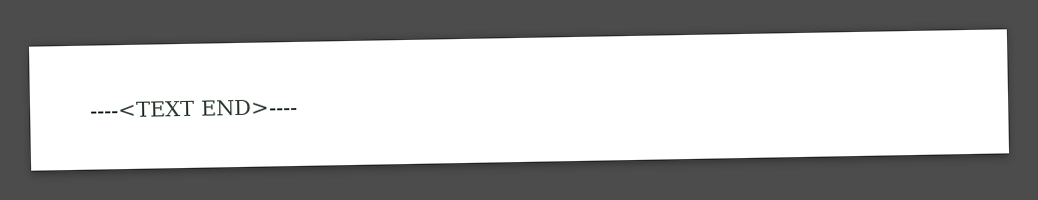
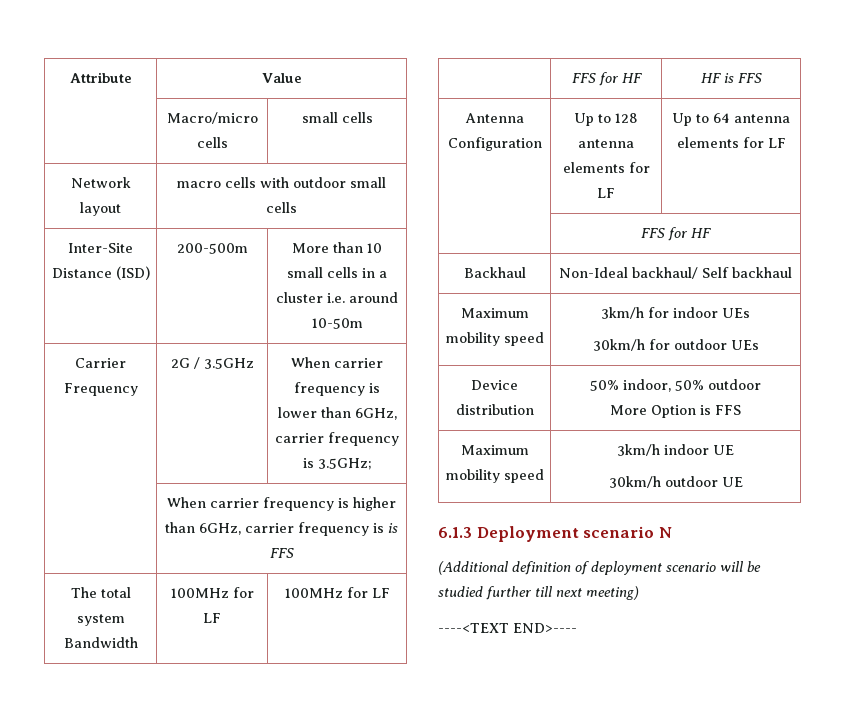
(89, 109) none -> [69,72,132,83] [261,73,302,83] [166,112,258,124] [196,137,228,148] [301,112,373,123] [70,177,131,188] [80,202,121,216] [177,177,386,188] [266,202,297,213] [68,243,133,253] [51,266,150,280] [176,243,248,254] [292,242,382,253] [287,267,387,278] [276,292,398,303] [311,318,363,329] [75,358,126,368] [63,383,138,396] [170,357,254,369] [291,357,383,368] [294,382,380,396] [277,407,397,420] [275,432,399,446] [302,458,372,470] [167,497,396,511] [165,522,398,536] [269,548,294,558] [70,587,131,598] [76,614,125,626] [63,637,138,648] [170,587,254,598] [203,613,221,623] [284,587,390,598] [571,72,642,86] [700,73,762,83] [464,113,524,123] [447,137,542,151] [574,113,638,126] [578,139,634,148] [562,162,650,173] [597,188,615,198] [672,113,790,126] [676,137,786,148] [641,227,711,241] [463,267,526,278] [559,267,792,279] [460,308,529,318] [445,332,544,346] [601,307,750,319] [592,339,759,351] [471,380,518,390] [455,404,534,415] [590,379,761,392] [610,405,741,418] [460,445,529,455] [445,469,544,483] [617,444,734,456] [608,476,743,488] [438,526,672,542] [438,561,761,575] [438,586,639,600] Attribute | Value // | Macro/micro cells | small cells // Network layout | macro cells with outdoor small cells // Inter-Site Distance (ISD) | 200-500m | More than 10 small cells in a cluster i.e. around 10-50m // Carrier Frequency | 2G / 3.5GHz | When carrier frequency is lower than 6GHz, carrier frequency is 3.5GHz; // | When carrier frequency is higher than 6GHz, carrier frequency is is FFS // The total system Bandwidth | 100MHz for LF | 100MHz for LF // | FFS for HF | HF is FFS // Antenna Configuration | Up to 128 antenna elements for LF | Up to 64 antenna elements for LF // | FFS for HF // Backhaul | Non-Ideal backhaul/ Self backhaul // Maximum mobility speed | 3km/h for indoor UEs // 30km/h for outdoor UEs // Device distribution | 50% indoor, 50% outdoor // More Option is FFS // Maximum mobility speed | 3km/h indoor UE // 30km/h outdoor UE // 6.1.3 Deployment scenario N // (Additional definition of deployment scenario will be studied further till next meeting) //

